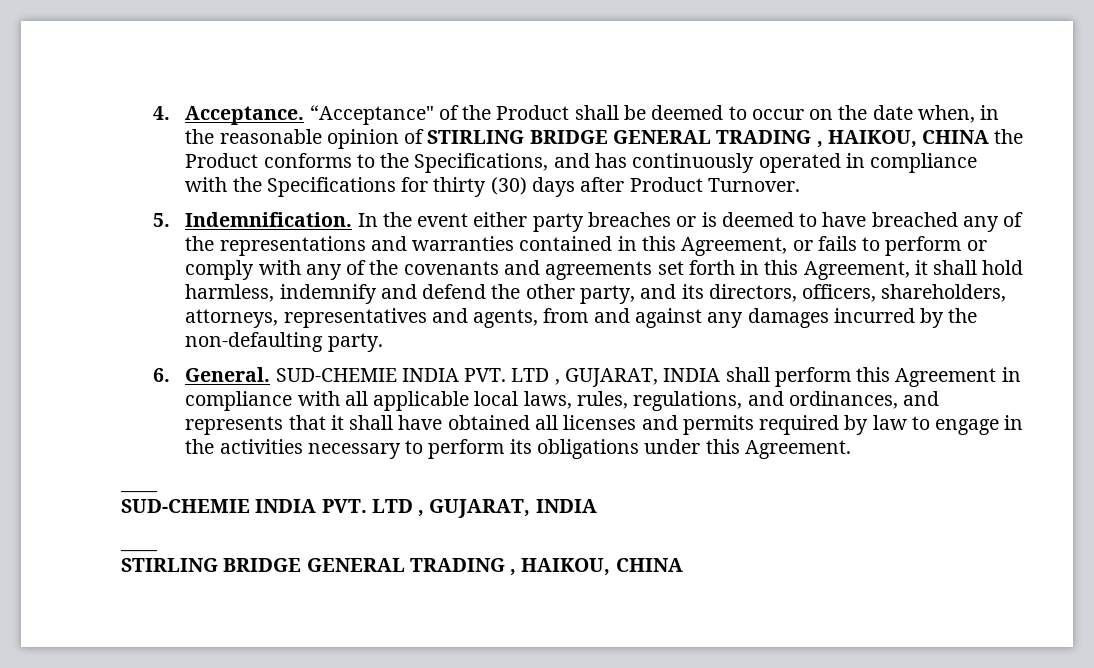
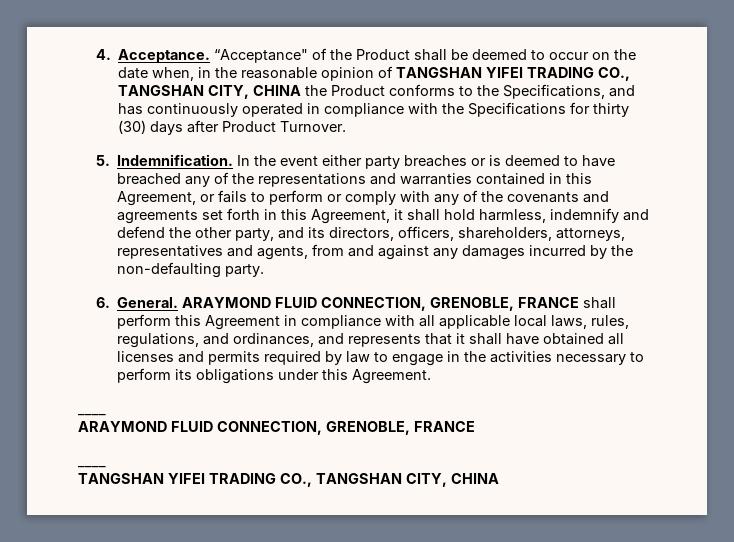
[427,130,917,148] STIRLING BRIDGE GENERAL TRADING , HAIKOU, -> [396,67,631,81] [118,85,250,99] TANGSHAN YIFEI TRADING CO., TANGSHAN CITY,
[275,368,721,387] SUD-CHEMIE INDIA PVT. LTD , GUJARAT, INDIA -> [182,297,580,311] ARAYMOND FLUID CONNECTION, GRENOBLE, FRANCE
[121,499,597,518] [120,548,158,552] [121,558,611,576] SUD-CHEMIE INDIA PVT. LTD , GUJARAT, INDIA // ____ // STIRLING BRIDGE GENERAL TRADING , HAIKOU, -> [78,421,475,435] [78,466,106,468] [78,473,447,487] ARAYMOND FLUID CONNECTION, GRENOBLE, FRANCE // ____ // TANGSHAN YIFEI TRADING CO., TANGSHAN CITY,

